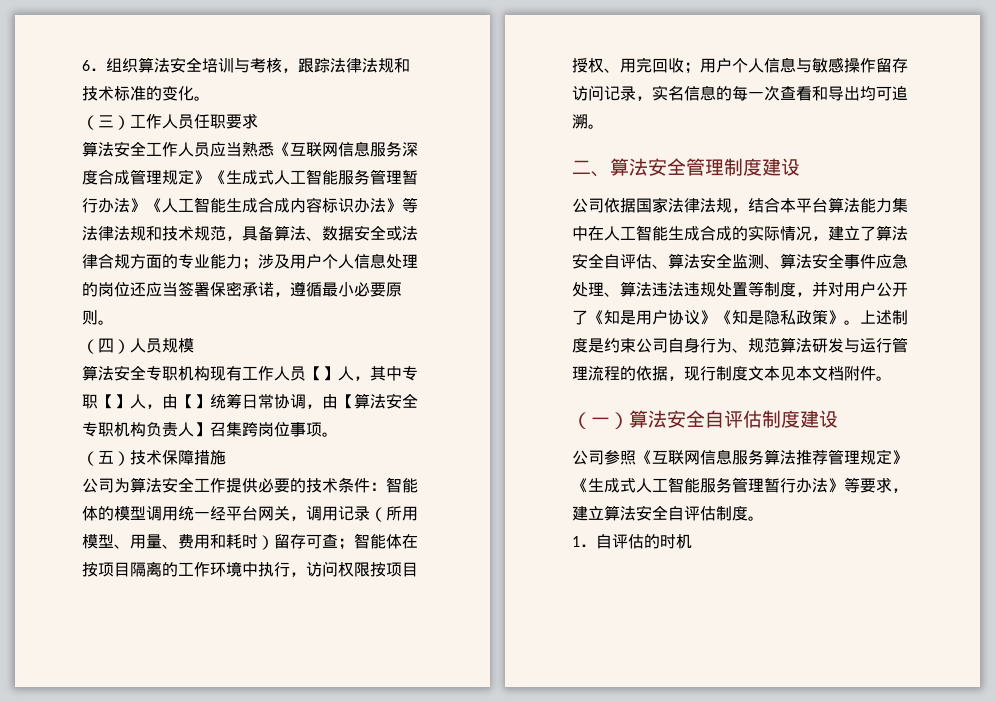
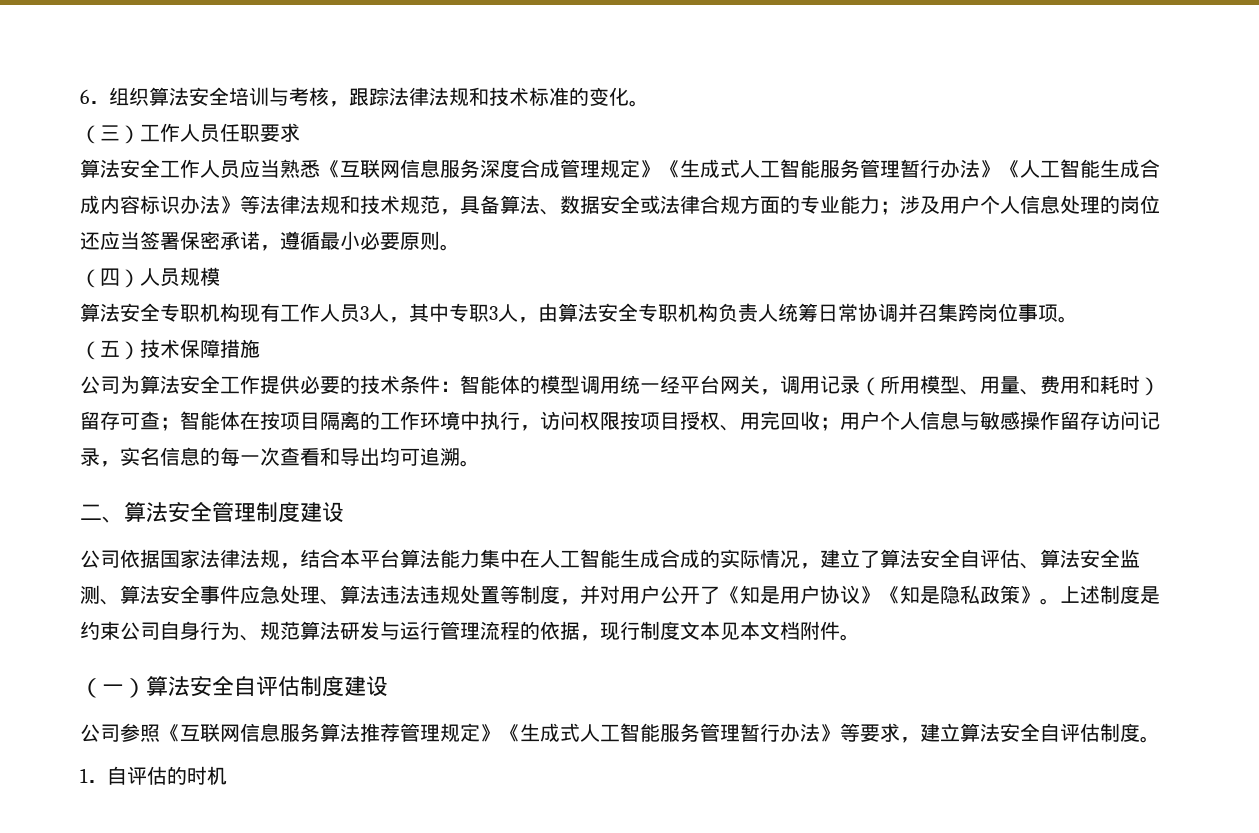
[306,366,338,381] 【】 -> [360,306,369,320] 3
[98,393,354,409] 【】人，由【】统筹日常协调，由【 -> [489,303,558,323] 3人，由
[194,422,210,437] 】 -> [778,303,918,323] 统筹日常协调并

